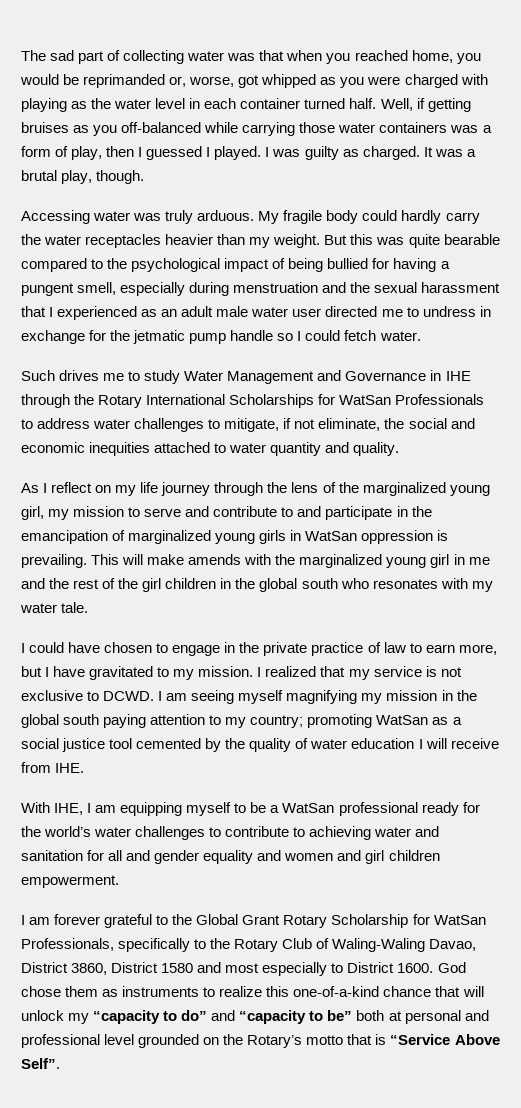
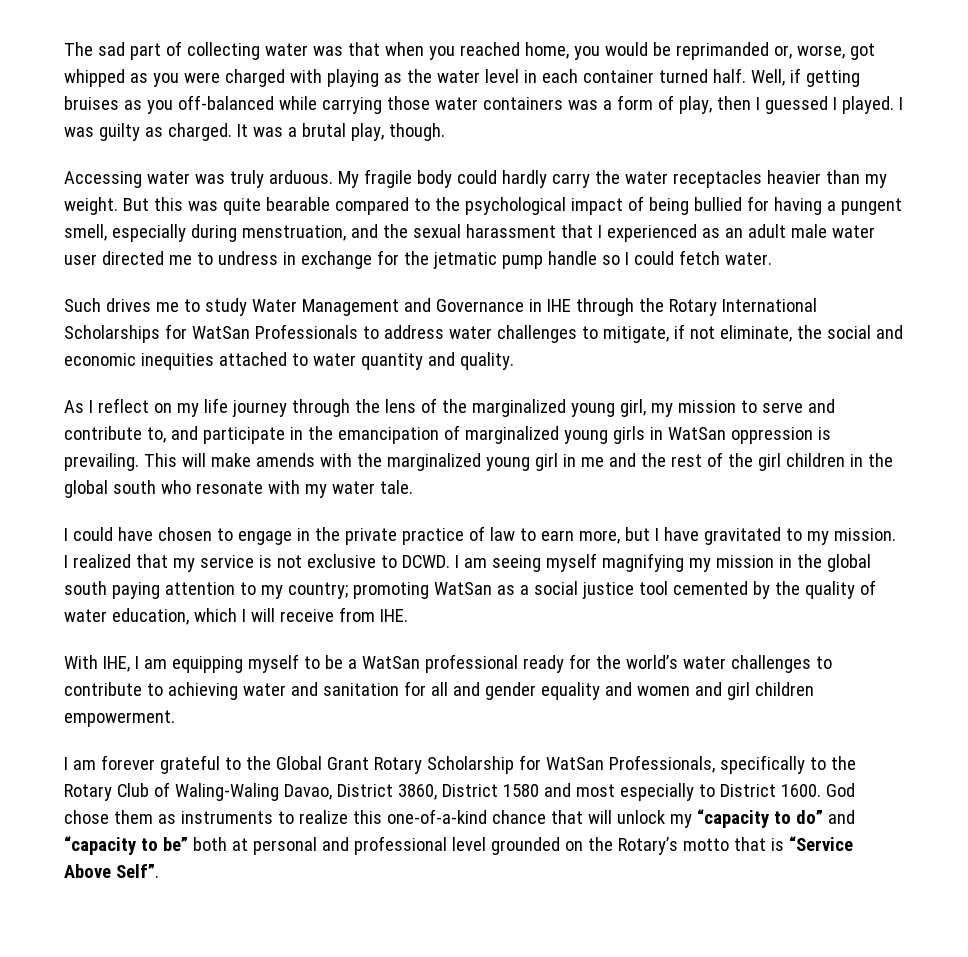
[233,282,319,293] menstruation -> [241,225,346,241] menstruation,
[281,507,294,517] to -> [146,427,166,443] to,
[372,579,438,589] resonates -> [195,481,263,494] resonate
[351,738,415,749] education -> [111,608,237,625] education, which

